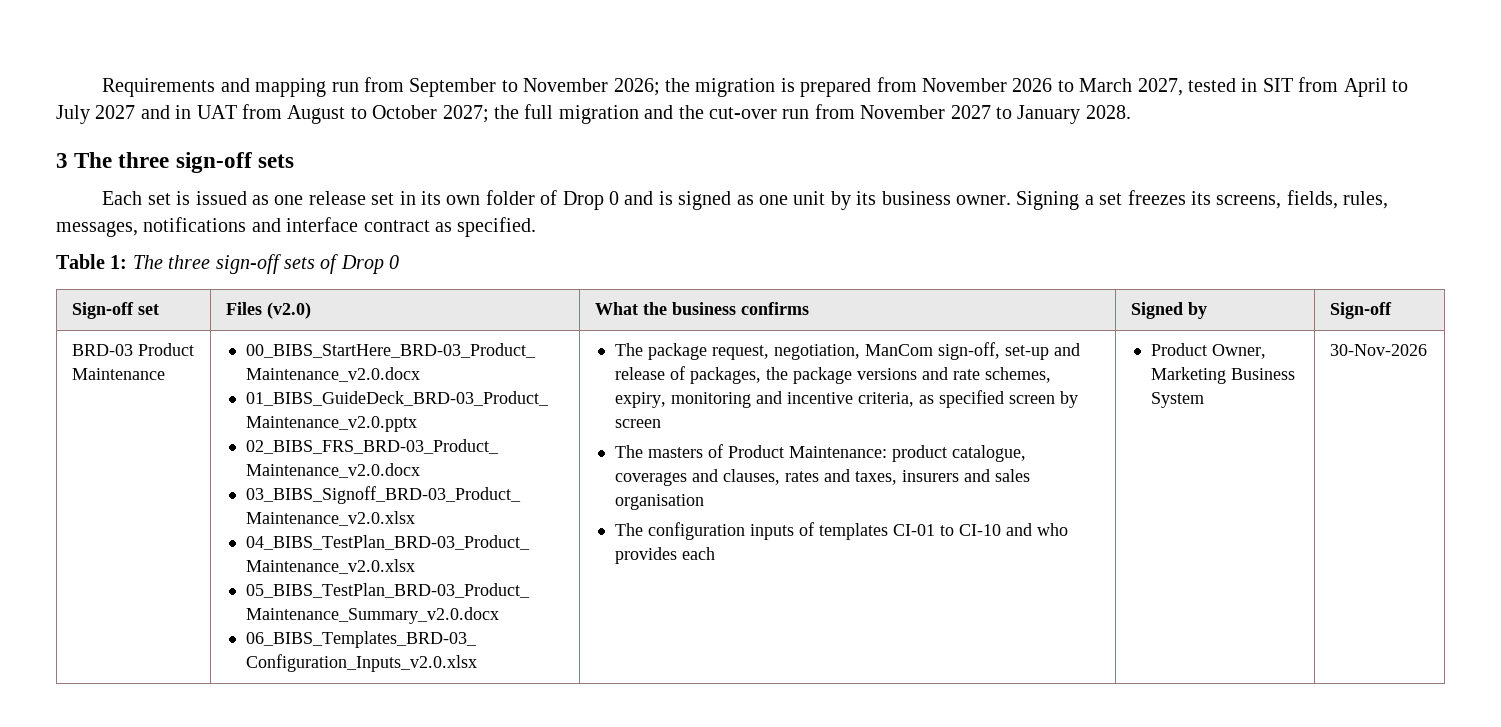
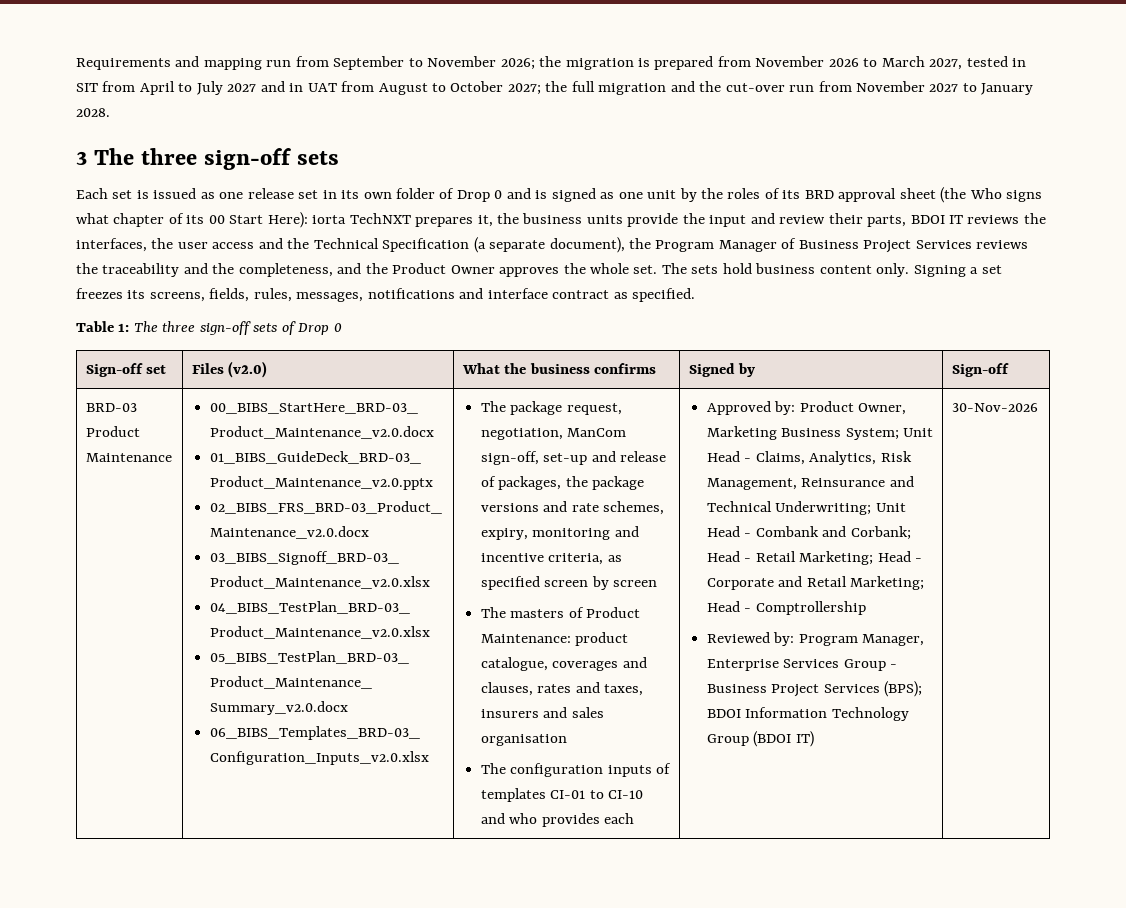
[856,191,1012,205] its business owner. -> [701,187,1043,203] [76,212,1046,228] [76,237,1029,253] [76,263,910,277] the roles of its BRD approval sheet (the Who signs what chapter of its 00 Start Here): iorta TechNXT prepares it, the business units provide the input and review their parts, BDOI IT reviews the interfaces, the user access and the Technical Specification (a separate document), the Program Manager of Business Project Services reviews the traceability and the completeness, and the Product Owner approves the whole set. The sets hold business content only.
(715, 553) none -> [706,401,796,415] Approved by:
[1150,392,1204,408] System -> [845,428,934,440] [706,451,912,465] [706,476,914,490] [706,501,906,515] [706,526,911,540] [706,551,923,565] [706,576,925,590] [706,601,866,615] [706,632,925,646] [706,659,898,671] [706,681,923,697] [706,707,909,721] [706,731,814,747] System; Unit Head - Claims, Analytics, Risk Management, Reinsurance and Technical Underwriting; Unit Head - Combank and Corbank; Head - Retail Marketing; Head - Corporate and Retail Marketing; Head - Comptrollership // Reviewed by: Program Manager, Enterprise Services Group - Business Project Services (BPS); BDOI Information Technology Group (BDOI IT)

